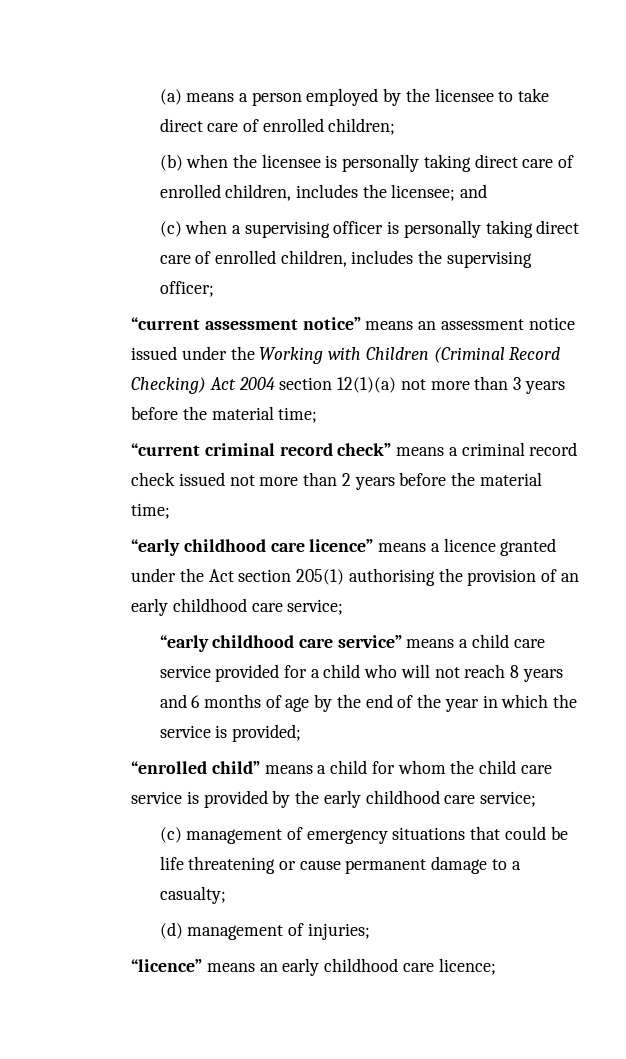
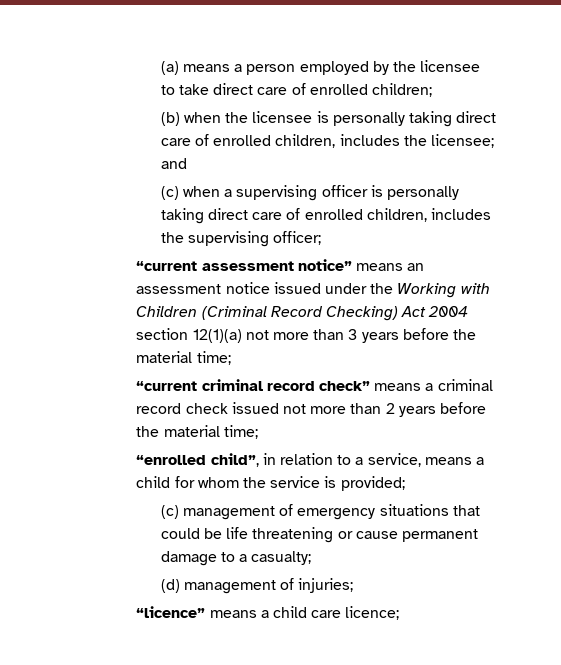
[131,538,557,556] [131,568,579,586] [131,598,344,616] [159,634,545,652] [159,664,563,682] [159,694,577,712] [159,724,302,742] [131,761,260,774] “early childhood care licence” means a licence granted under the Act section 205(1) authorising the provision of an early childhood care service; // “early childhood care service” means a child care service provided for a child who will not reach 8 years and 6 months of age by the end of the year in which the service is provided; // “enrolled child” -> [136,453,421,467] “enrolled child”, in relation to a service,
[478,760,552,774] [131,790,536,808] child care service is provided by the early childhood care service; -> [270,476,405,491] service is provided;
[259,958,399,976] an early childhood -> [260,606,307,618] a child

